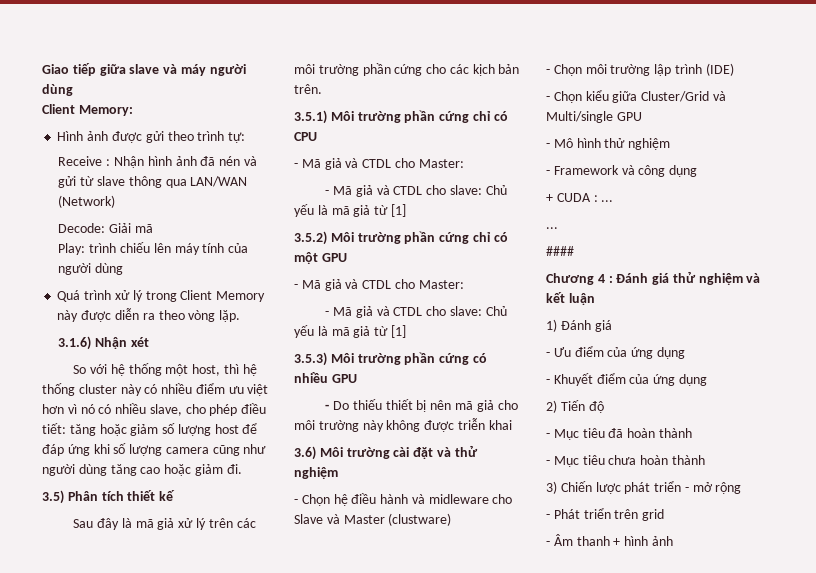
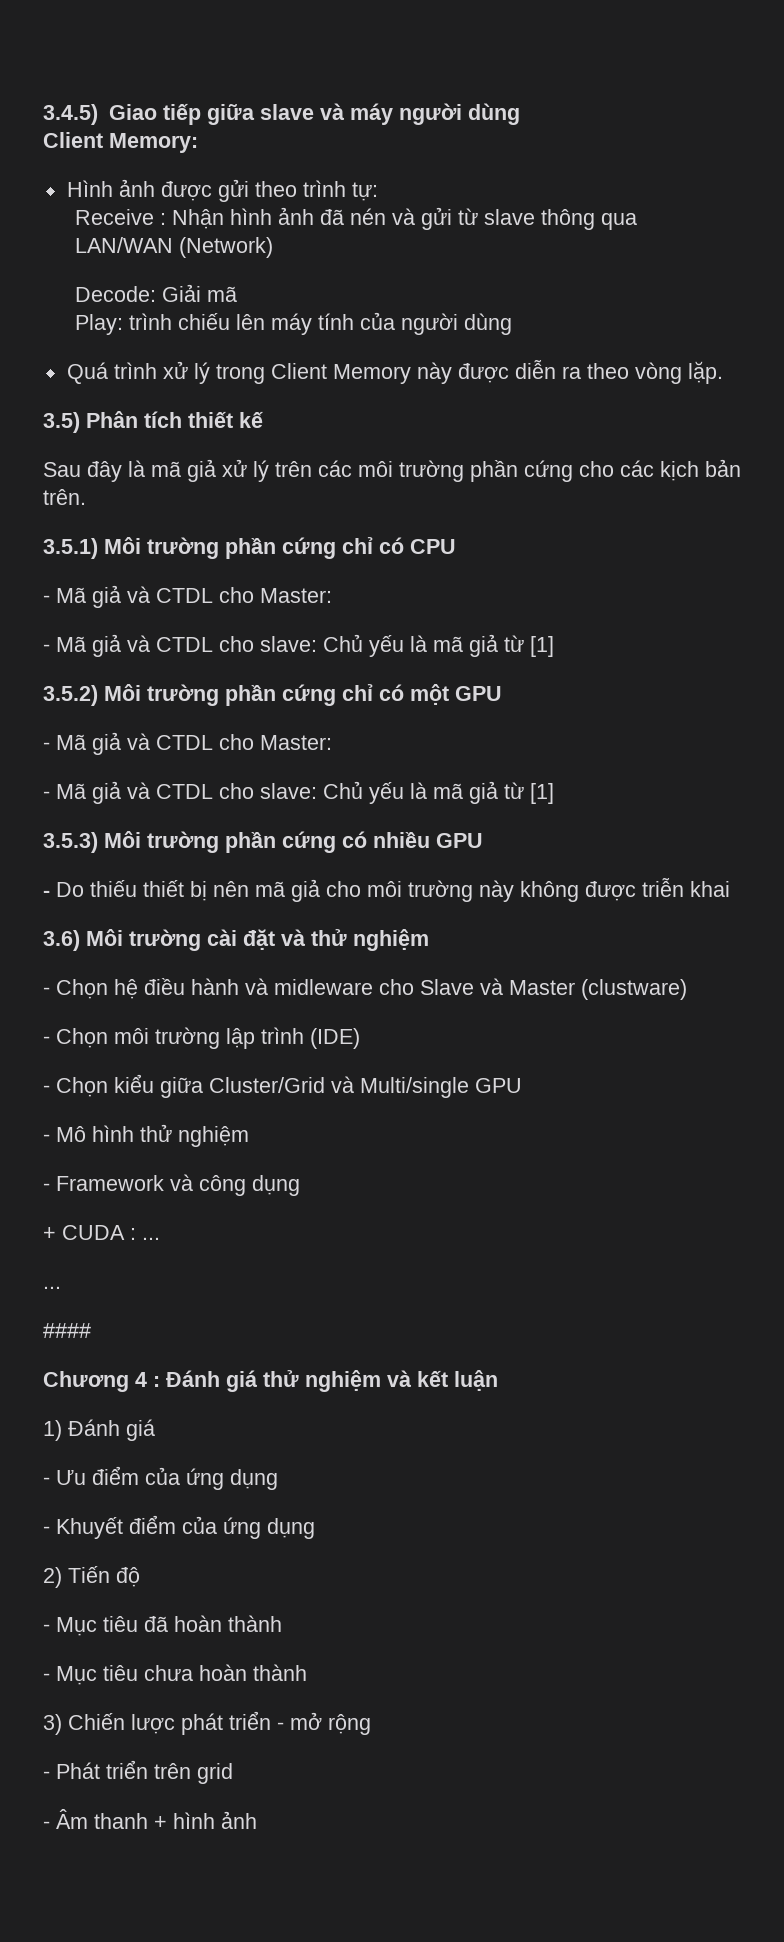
(42, 69) none -> [43,104,98,125] 3.4.5)
[58,336,149,350] [73,363,257,376] [42,383,269,396] [42,403,267,416] [42,423,258,436] [42,443,267,456] [42,464,242,476] // 3.1.6) Nhận xét // So với hệ thống một host, thì hệ thống cluster này có nhiều điểm ưu việt hơn vì nó có nhiều slave, cho phép điều tiết: tăng hoặc giảm số lượng host để đáp ứng khi số lượng camera cũng như người dùng tăng cao hoặc giảm đi. -> (723, 372) none

